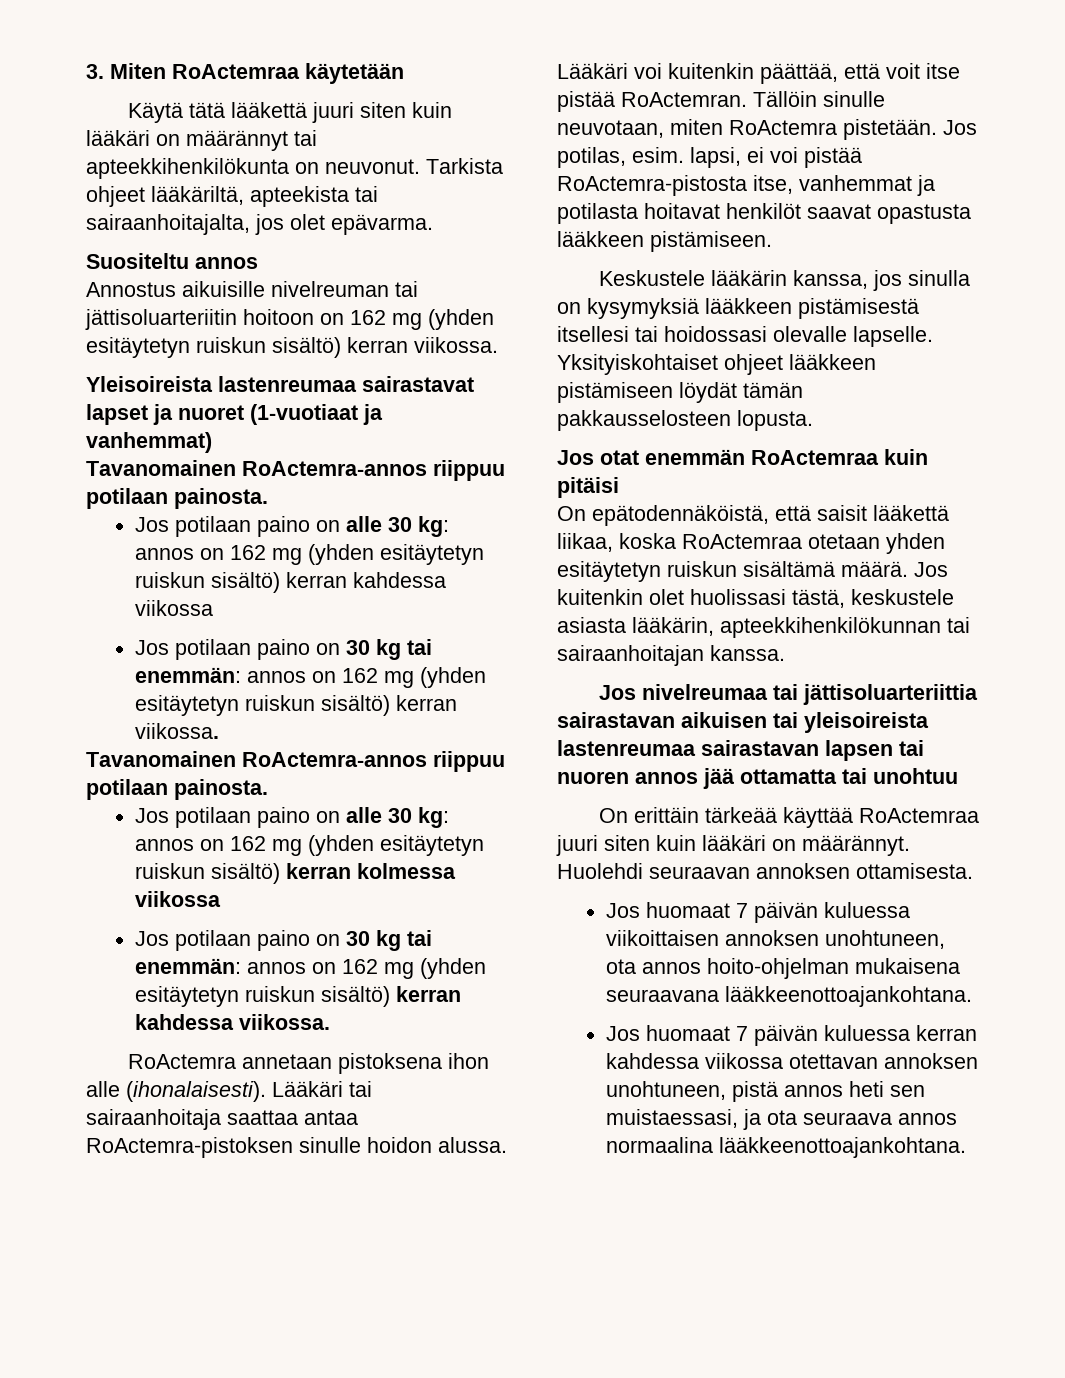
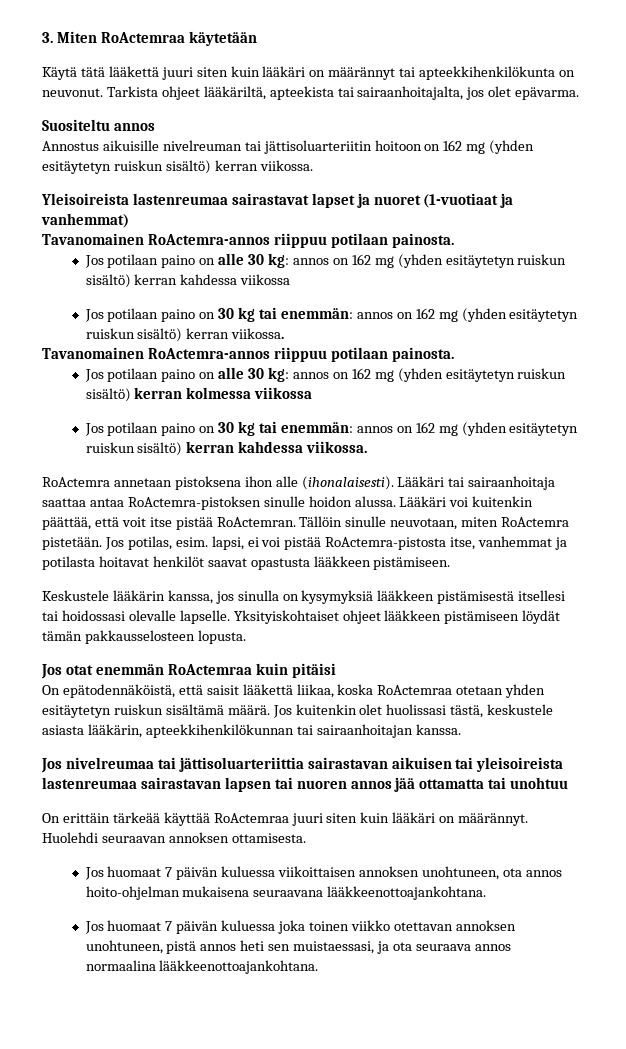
[916,1025,978,1041] [606,1053,784,1069] kerran kahdessa viikossa -> [278,920,390,934] joka toinen viikko

